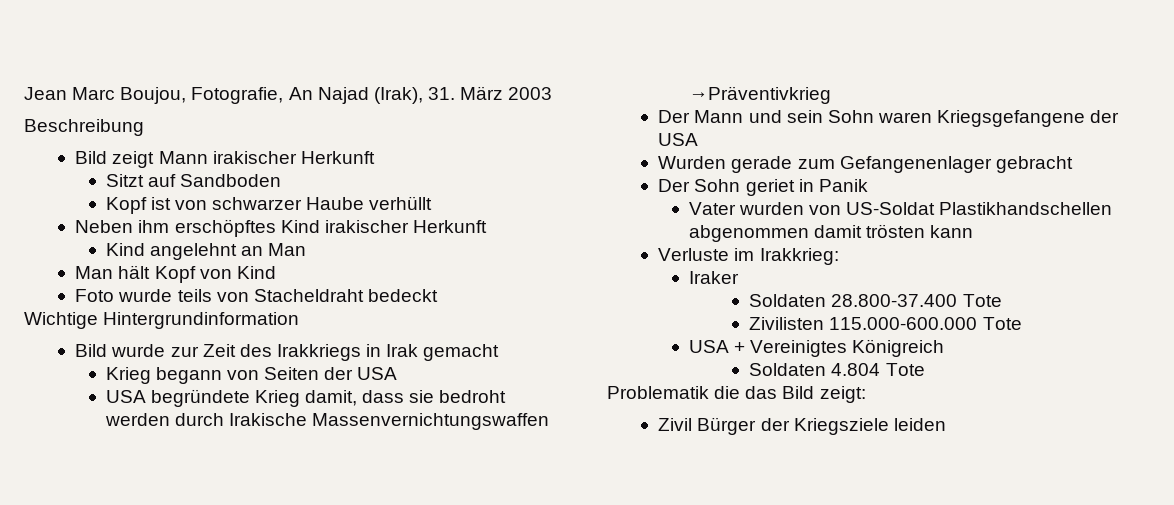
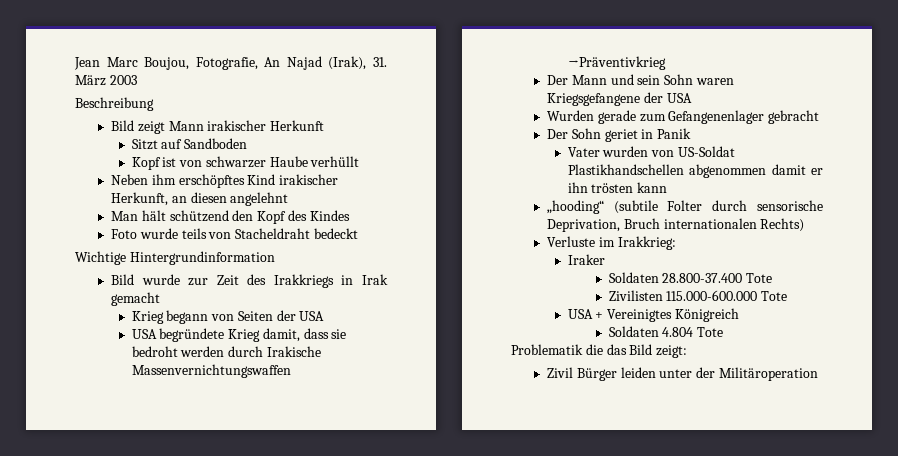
[412,220,487,233] [105,243,145,256] Herkunft // Kind -> [110,192,227,206] Herkunft, an diesen
[240,243,307,256] an Man -> (289, 199) none
[154,266,276,283] Kopf von Kind -> [169,210,350,224] schützend den Kopf des Kindes
(862, 231) none -> [811,168,823,175] [567,182,588,193] er ihn
(974, 231) none -> [546,200,823,214] [546,218,805,232] // „hooding“ (subtile Folter durch sensorische Deprivation, Bruch internationalen Rechts)
[760,418,946,435] der Kriegsziele leiden -> [620,367,818,381] leiden unter der Militäroperation

